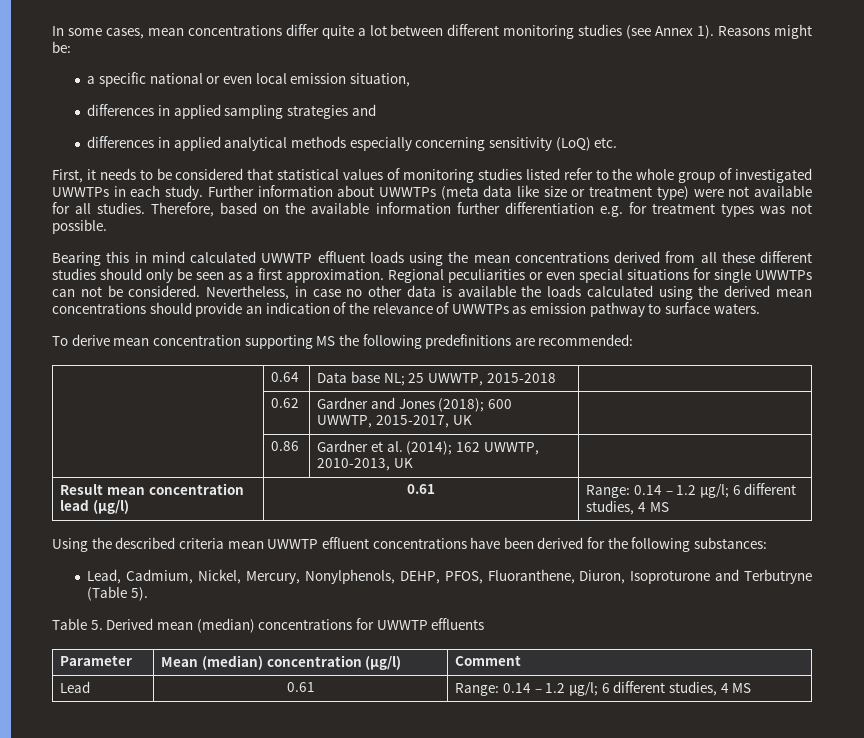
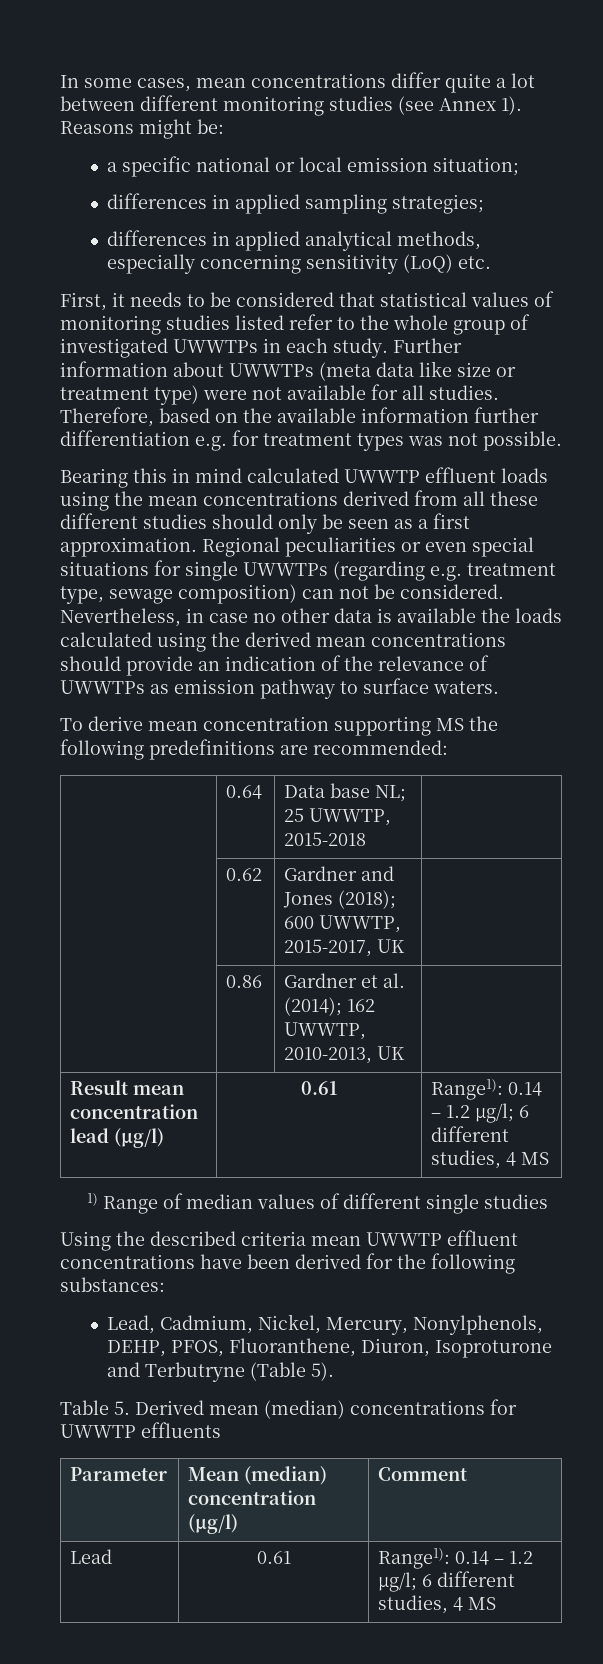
[222,76,252,84] even -> (296, 167) none
[349,73,410,87] situation, -> [433,157,520,176] situation;
[286,104,376,119] strategies and -> [392,194,485,214] strategies;
[290,136,346,148] methods -> [397,231,482,250] methods,
(812, 275) none -> [333,561,556,581] [60,584,297,604] (regarding e.g. treatment type, sewage composition)
[586,483,797,498] [586,500,669,515] Range: 0.14 – 1.2 µg/l; 6 different studies, 4 MS -> [431,1079,543,1100] [431,1103,530,1123] [431,1126,510,1142] [431,1150,550,1169] [87,1193,549,1214] Range1): 0.14 – 1.2 µg/l; 6 different studies, 4 MS // 1) Range of median values of different single studies
[455,683,500,696] Range: -> [378,1548,451,1569] Range1):

